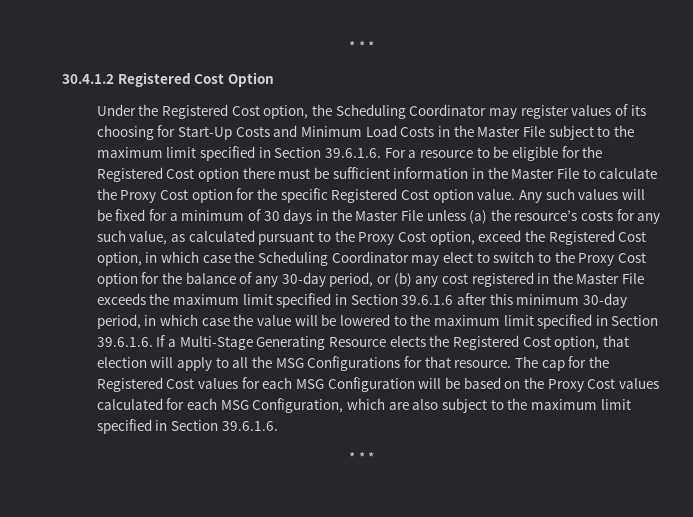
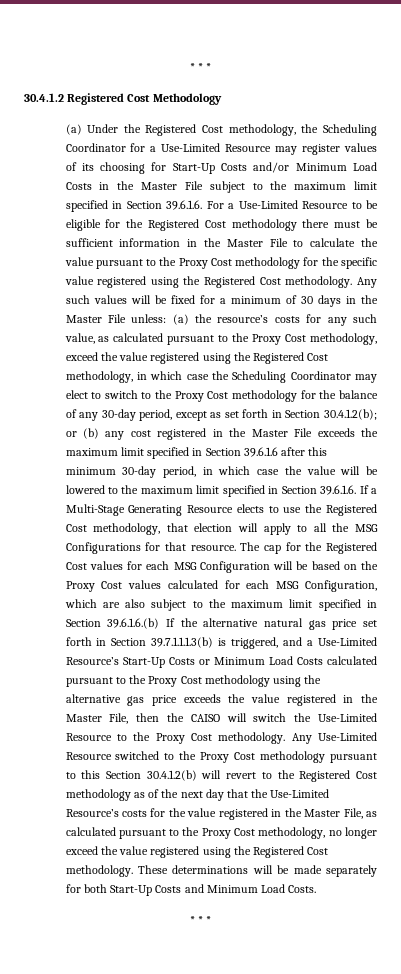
[227,72,274,87] Option // -> [152,93,222,105] [65,124,82,135] Methodology // (a)
[263,104,487,119] option, the Scheduling Coordinator -> [228,124,377,136] [65,143,272,152] methodology, the Scheduling Coordinator for a Use-Limited Resource
[273,125,298,137] and -> [253,162,290,173] and/or
[419,150,473,158] resource -> [238,200,349,209] Use-Limited Resource
[198,168,240,182] option -> [231,219,297,231] methodology
[120,189,233,203] Proxy Cost option -> [64,257,301,269] value pursuant to the Proxy Cost methodology
[331,188,516,203] Registered Cost option value. -> [64,276,353,288] value registered using the Registered Cost methodology.
[426,210,466,221] unless -> [131,314,167,323] unless:
[429,230,647,245] [96,252,142,266] option, exceed the Registered Cost option, -> [310,333,377,345] [65,352,329,364] [65,371,133,383] methodology, exceed the value registered using the Registered Cost methodology,
[96,273,138,287] option -> [232,390,298,402] methodology
(374, 279) none -> [175,409,377,421] except as set forth in Section 30.4.1.2(b);
[429,335,600,350] the Registered Cost option, -> [268,504,378,516] [65,523,161,535] to use the Registered Cost methodology,
[221,421,278,431] 39.6.1.6. -> [107,618,378,630] [65,637,378,649] [65,656,377,668] [65,675,322,687] [65,694,378,706] [65,713,377,724] [65,732,377,744] [65,751,377,763] [65,770,377,782] [65,789,330,801] [65,808,378,820] [65,827,377,839] [65,846,329,858] [65,865,378,877] [65,884,317,896] 39.6.1.6.(b) If the alternative natural gas price set forth in Section 39.7.1.1.1.3(b) is triggered, and a Use-Limited Resource’s Start-Up Costs or Minimum Load Costs calculated pursuant to the Proxy Cost methodology using the alternative gas price exceeds the value registered in the Master File, then the CAISO will switch the Use-Limited Resource to the Proxy Cost methodology. Any Use-Limited Resource switched to the Proxy Cost methodology pursuant to this Section 30.4.1.2(b) will revert to the Registered Cost methodology as of the next day that the Use-Limited Resource’s costs for the value registered in the Master File, as calculated pursuant to the Proxy Cost methodology, no longer exceed the value registered using the Registered Cost methodology. These determinations will be made separately for both Start-Up Costs and Minimum Load Costs.

